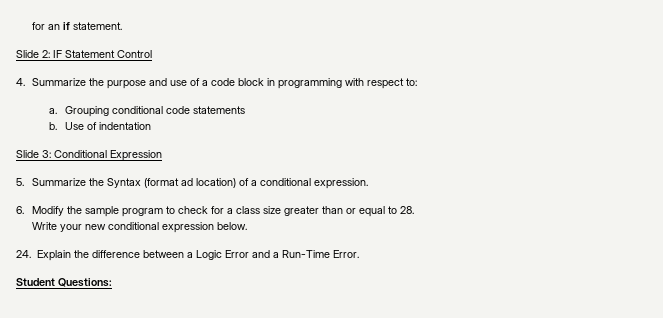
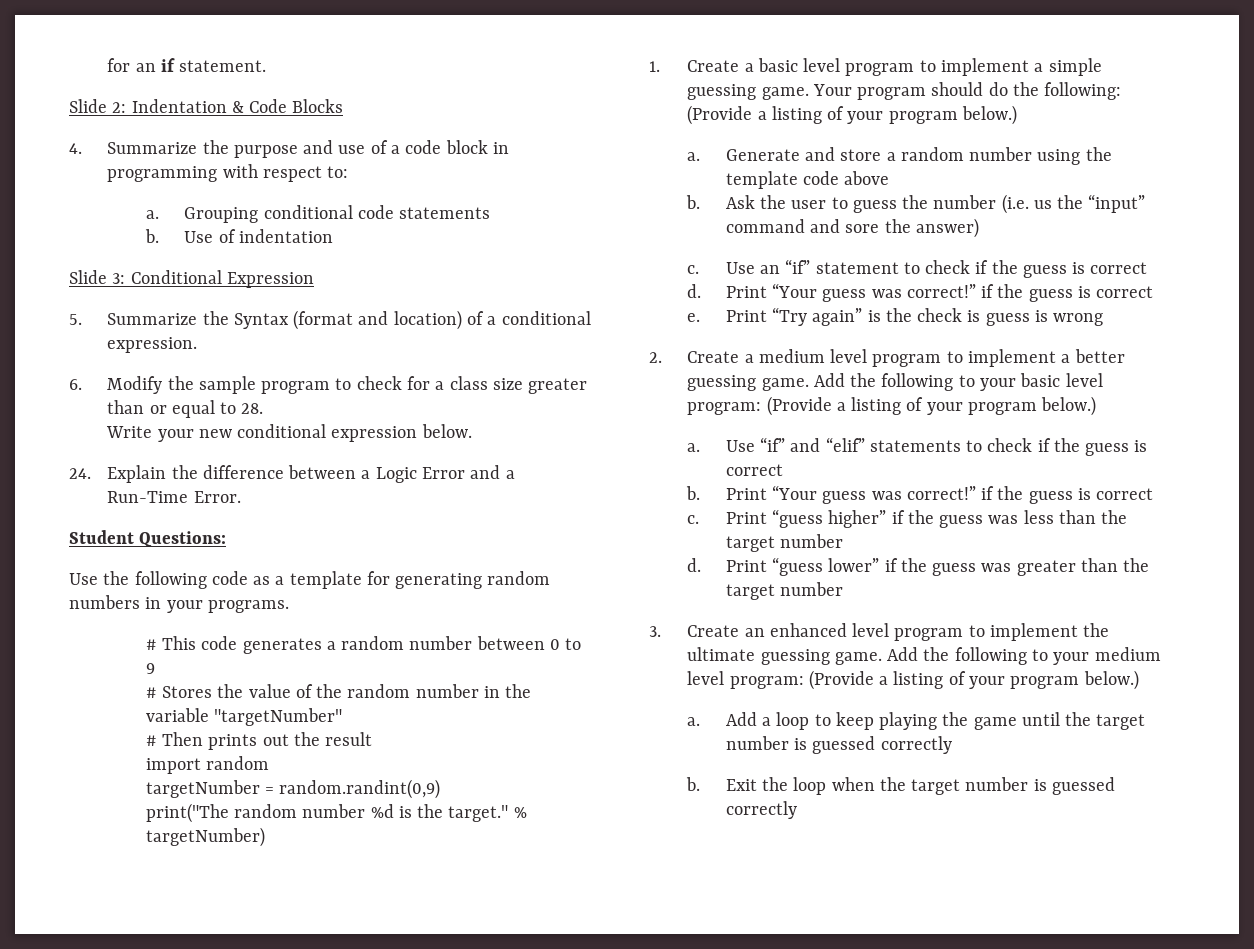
[53,50,152,58] IF Statement Control -> [131,99,344,113] Indentation & Code Blocks
[181,178,194,186] ad -> [358,311,389,325] and
(112, 282) none -> [69,571,551,589] [69,595,289,613] [145,636,582,654] [145,663,155,674] [145,684,532,698] [145,708,343,726] [145,732,373,750] [145,756,270,774] [145,779,441,799] [145,803,527,823] [145,827,265,847] [649,58,1102,76] [687,82,1122,100] [687,105,1018,125] [687,147,1112,165] [725,171,890,189] [686,194,1146,214] [725,218,979,238] [687,259,1148,278] [687,283,1154,302] [687,307,1104,326] [649,349,1125,367] [687,373,1103,391] [687,396,1097,416] [687,437,1148,456] [725,464,783,476] [686,485,1154,504] [687,509,1128,528] [725,534,844,552] [687,557,1150,576] [725,582,844,600] [649,623,1110,641] [687,647,1161,665] [687,670,1139,690] [687,712,1146,730] [725,736,952,754] [686,777,1115,795] [725,801,797,819] // Use the following code as a template for generating random numbers in your programs. // # This code generates a random number between 0 to 9 // # Stores the value of the random number in the variable "targetNumber" // # Then prints out the result // import random // targetNumber = random.randint(0,9) // print("The random number %d is the target." % targetNumber) // 1. Create a basic level program to implement a simple guessing game. Your program should do the following: (Provide a listing of your program below.) // a. Generate and store a random number using the template code above // b. Ask the user to guess the number (i.e. us the “input” command and sore the answer) // c. Use an “if” statement to check if the guess is correct // d. Print “Your guess was correct!” if the guess is correct // e. Print “Try again” is the check is guess is wrong // 2. Create a medium level program to implement a better guessing game. Add the following to your basic level program: (Provide a listing of your program below.) // a. Use “if” and “elif” statements to check if the guess is correct // b. Print “Your guess was correct!” if the guess is correct // c. Print “guess higher” if the guess was less than the target number // d. Print “guess lower” if the guess was greater than the target number // 3. Create an enhanced level program to implement the ultimate guessing game. Add the following to your medium level program: (Provide a listing of your program below.) // a. Add a loop to keep playing the game until the target number is guessed correctly // b. Exit the loop when the target number is guessed correctly

